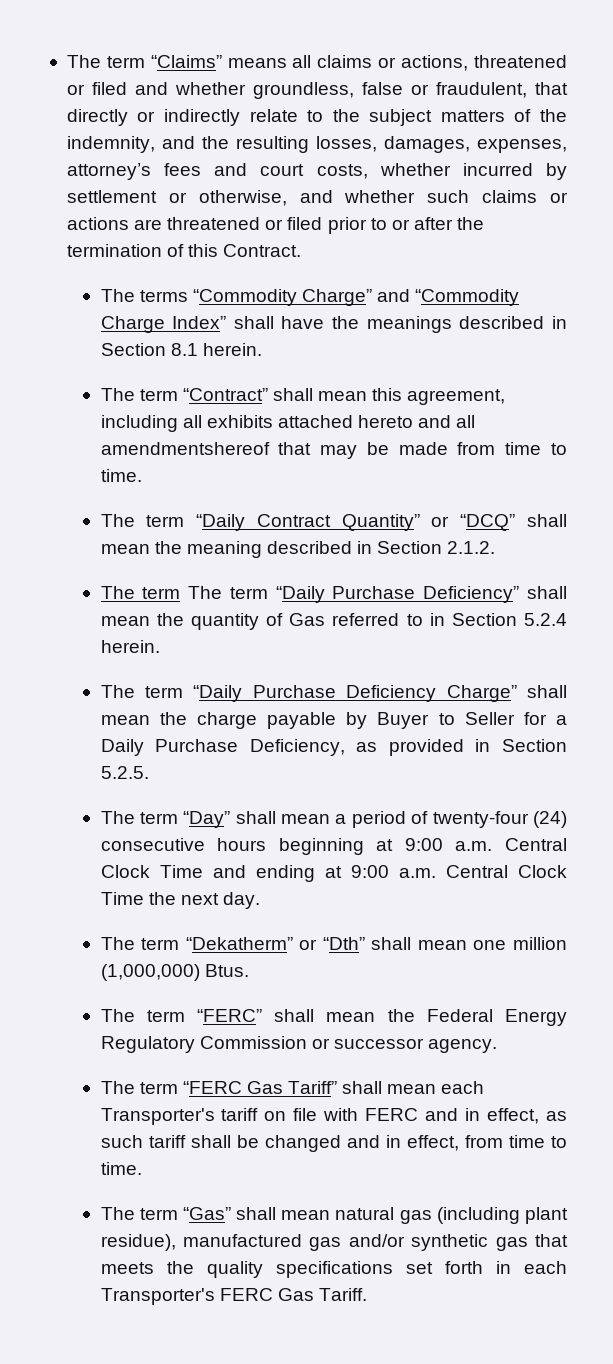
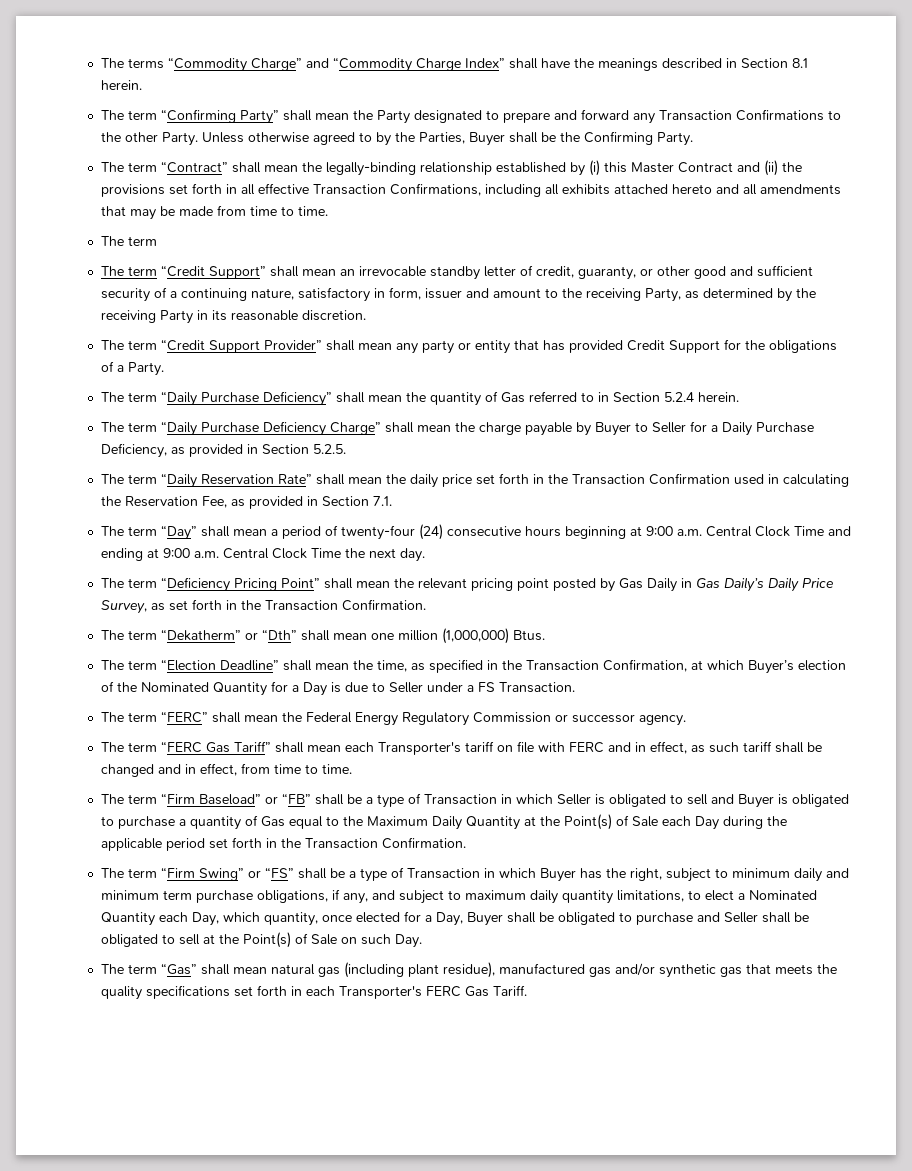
[66,55,567,71] [66,82,568,99] [66,109,567,126] [66,136,567,153] [66,163,567,180] [66,190,568,206] [66,217,485,234] [66,244,302,257] [100,289,135,302] The term “Claims” means all claims or actions, threatened or filed and whether groundless, false or fraudulent, that directly or indirectly relate to the subject matters of the indemnity, and the resulting losses, damages, expenses, attorney’s fees and court costs, whether incurred by settlement or otherwise, and whether such claims or actions are threatened or filed prior to or after the termination of this Contract. // The -> [100,58,124,68] The
(262, 349) none -> [100,109,841,124] [100,131,693,146] // The term “Confirming Party” shall mean the Party designated to prepare and forward any Transaction Confirmations to the other Party. Unless otherwise agreed to by the Parties, Buyer shall be the Confirming Party.
[372,388,506,405] this agreement, -> [301,160,802,176] [100,183,481,197] the legally-binding relationship established by (i) this Master Contract and (ii) the provisions set forth in all effective Transaction Confirmations,
[100,442,270,455] amendmentshereof -> [759,184,841,195] amendments
[196,514,567,531] [100,541,496,558] [100,586,181,599] “Daily Contract Quantity” or “DCQ” shall mean the meaning described in Section 2.1.2. // The term -> [100,265,813,280] [100,287,816,302] [100,310,366,324] [100,339,837,354] [100,361,164,376] // The term “Credit Support” shall mean an irrevocable standby letter of credit, guaranty, or other good and sufficient security of a continuing nature, satisfactory in form, issuer and amount to the receiving Party, as determined by the receiving Party in its reasonable discretion. // The term “Credit Support Provider” shall mean any party or entity that has provided Credit Support for the obligations of a Party. //
(149, 772) none -> [100,473,849,488] [100,496,392,509] // The term “Daily Reservation Rate” shall mean the daily price set forth in the Transaction Confirmation used in calculating the Reservation Fee, as provided in Section 7.1.
(260, 900) none -> [100,577,834,592] [100,599,426,614] // The term “Deficiency Pricing Point” shall mean the relevant pricing point posted by Gas Daily in Gas Daily’s Daily Price Survey, as set forth in the Transaction Confirmation.
(249, 970) none -> [100,659,846,674] [100,681,575,696] // The term “Election Deadline” shall mean the time, as specified in the Transaction Confirmation, at which Buyer’s election of the Nominated Quantity for a Day is due to Seller under a FS Transaction.
(142, 1168) none -> [100,793,849,808] [100,814,787,830] [100,837,466,851] [100,867,849,882] [100,889,817,904] [100,911,809,926] [100,932,422,948] // The term “Firm Baseload” or “FB” shall be a type of Transaction in which Seller is obligated to sell and Buyer is obligated to purchase a quantity of Gas equal to the Maximum Daily Quantity at the Point(s) of Sale each Day during the applicable period set forth in the Transaction Confirmation. // The term “Firm Swing” or “FS” shall be a type of Transaction in which Buyer has the right, subject to minimum daily and minimum term purchase obligations, if any, and subject to maximum daily quantity limitations, to elect a Nominated Quantity each Day, which quantity, once elected for a Day, Buyer shall be obligated to purchase and Seller shall be obligated to sell at the Point(s) of Sale on such Day.

